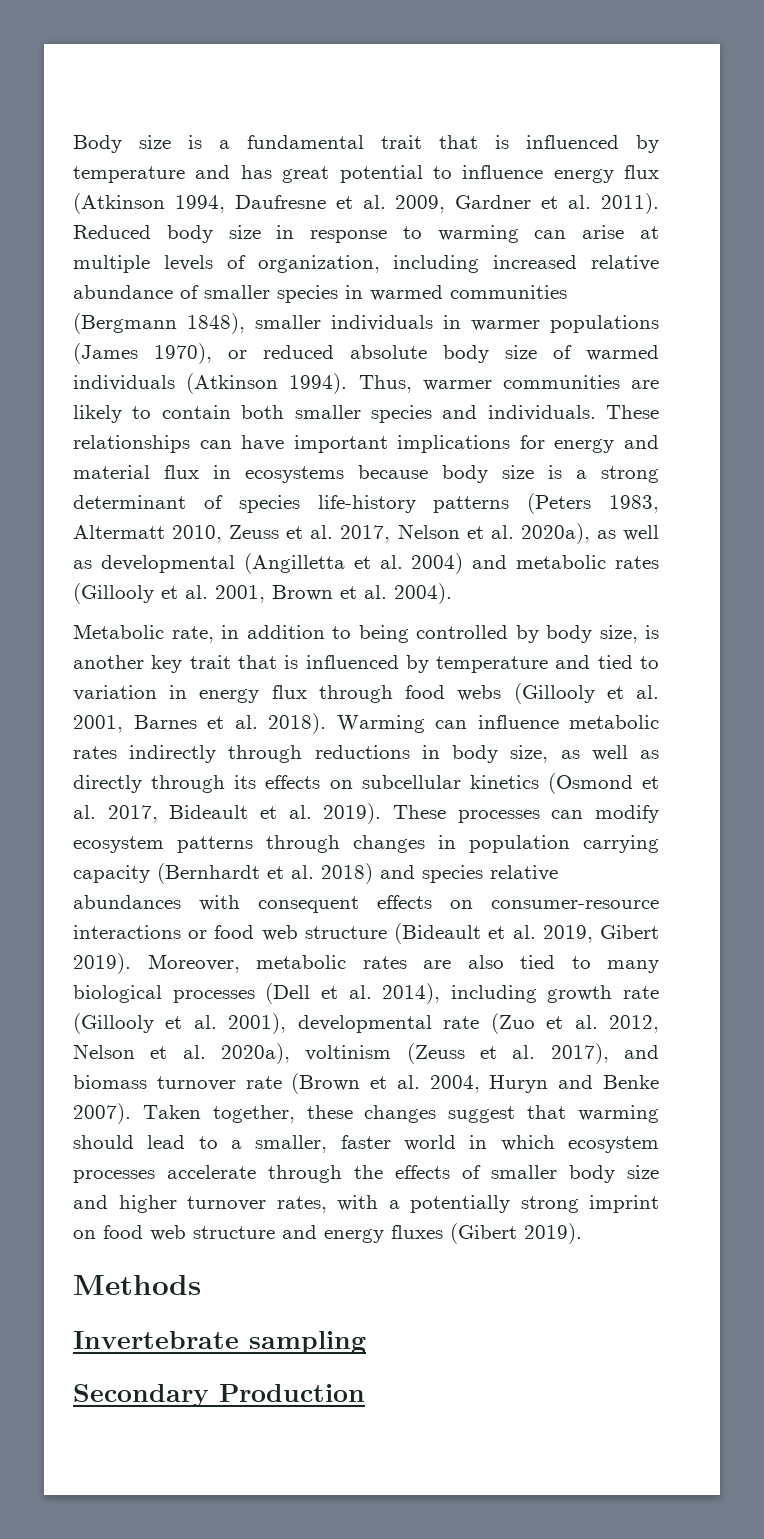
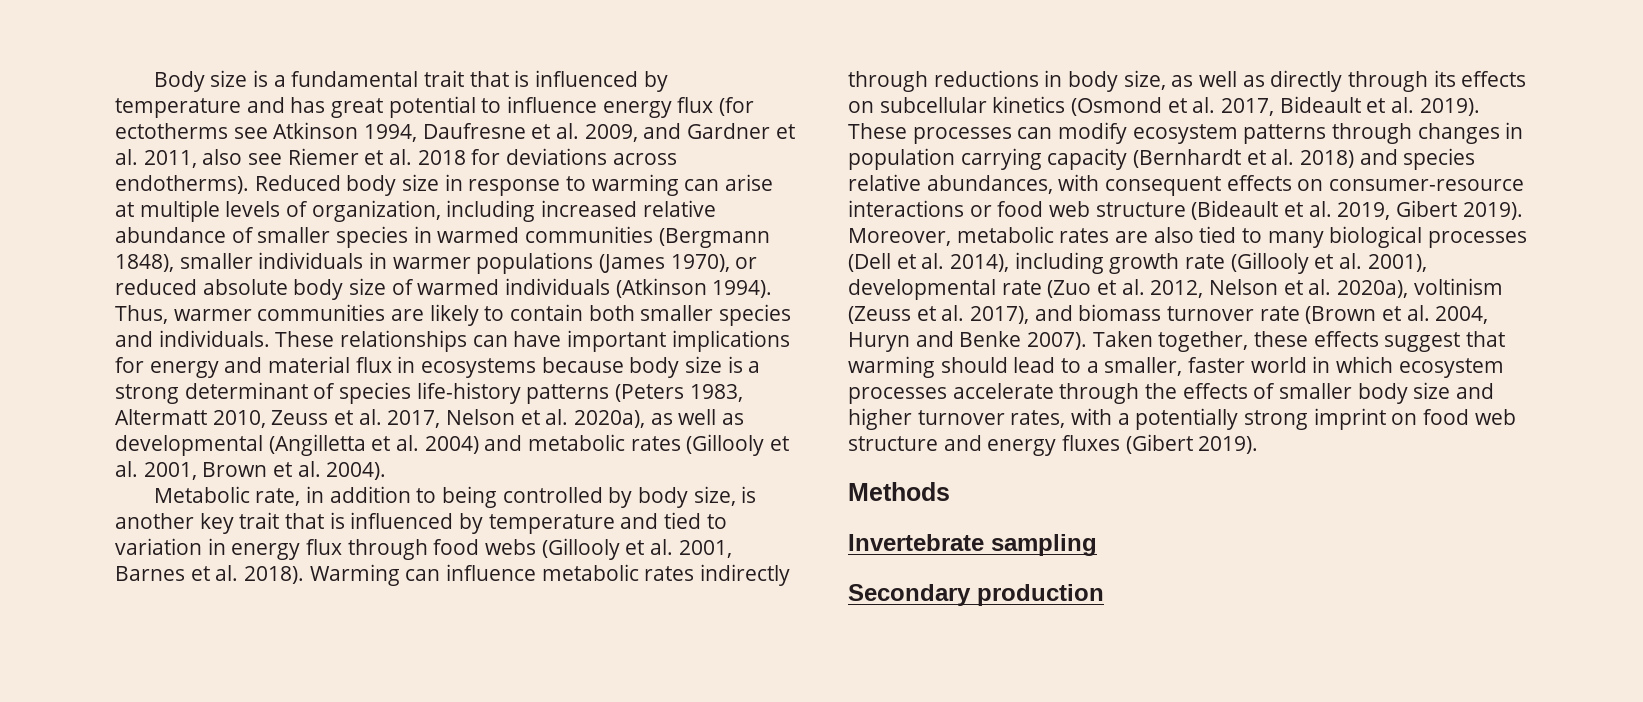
[73,193,165,214] (Atkinson -> [719,97,755,116] [115,122,359,139] (for ectotherms see Atkinson
(446, 204) none -> [643,123,682,139] and
[601,193,660,214] 2011). -> [143,148,677,168] [115,175,249,194] 2011, also see Riemer et al. 2018 for deviations across endotherms).
[73,895,181,909] abundances -> [926,175,1053,194] abundances,
[364,1105,437,1123] changes -> [1313,331,1379,347] effects
[219,1384,365,1402] Production -> [977,584,1104,606] production

